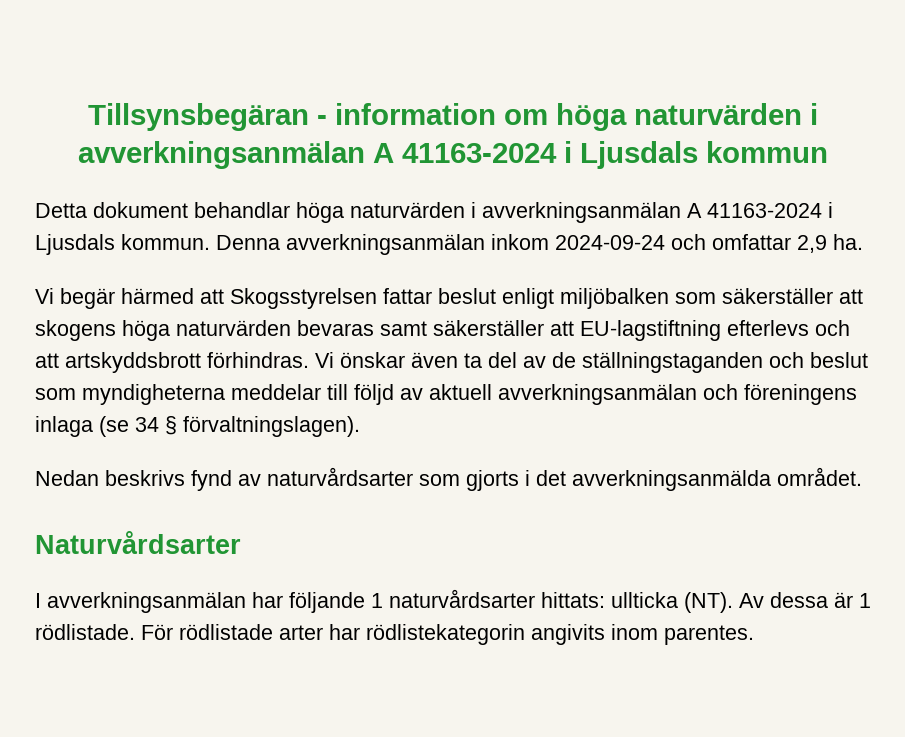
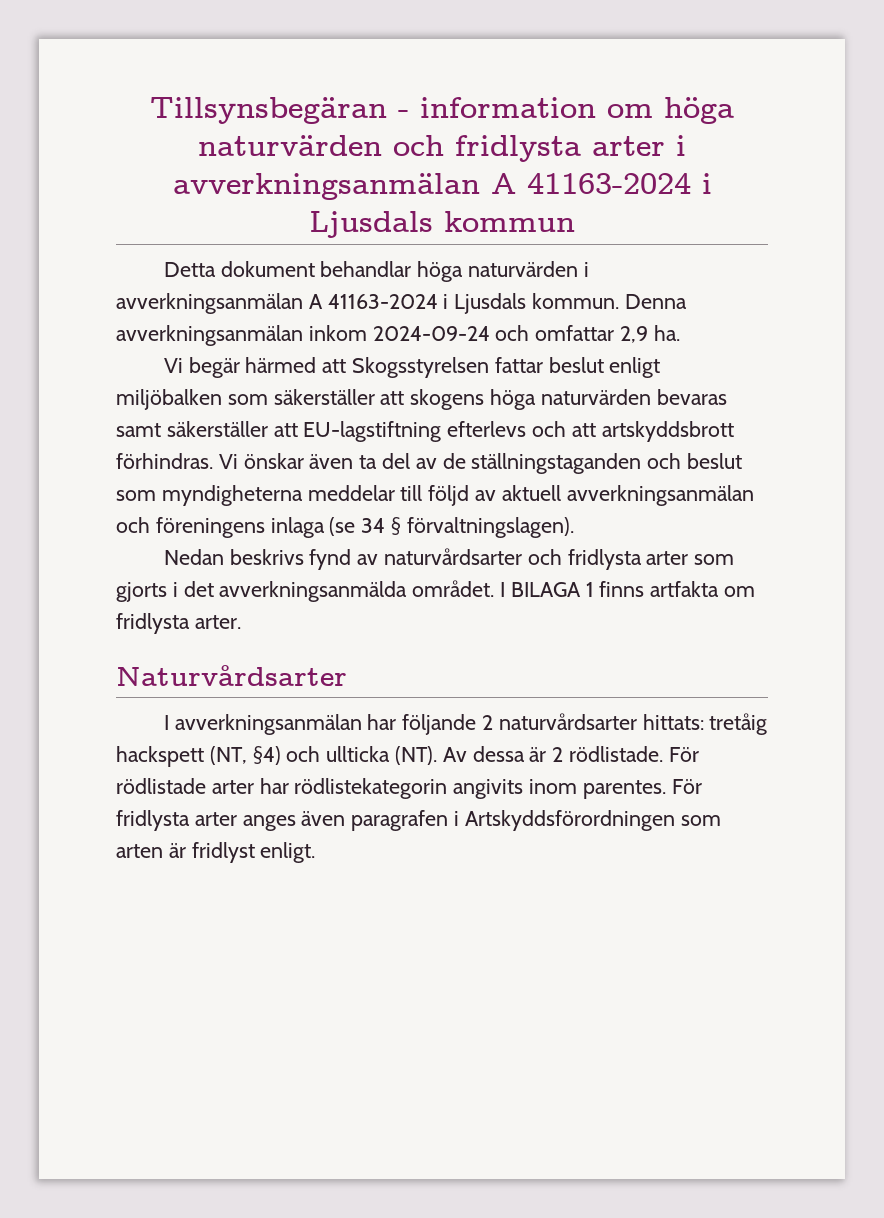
(802, 114) none -> [393,135,665,162] och fridlysta arter
(413, 476) none -> [527,549,689,570] och fridlysta arter
(862, 476) none -> [500,581,756,597] [116,613,241,634] I BILAGA 1 finns artfakta om fridlysta arter.
[371,593,383,608] 1 -> [482,715,494,730] 2
(605, 600) none -> [709,713,768,735] [116,746,321,767] tretåig hackspett (NT, §4) och
[859,593,871,608] 1 -> [552,747,564,762] 2
(754, 635) none -> [671,779,702,794] [116,810,721,831] [116,842,316,863] För fridlysta arter anges även paragrafen i Artskyddsförordningen som arten är fridlyst enligt.

